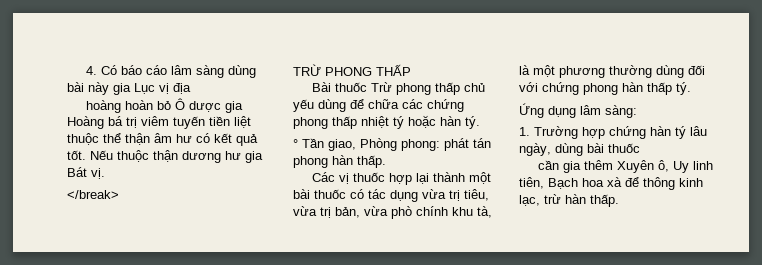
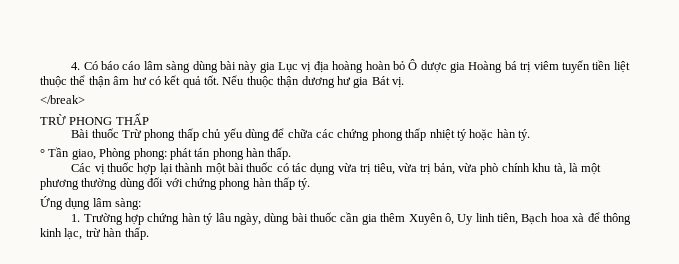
(191, 88) // -> (329, 67) none
(640, 148) // -> (338, 217) none

